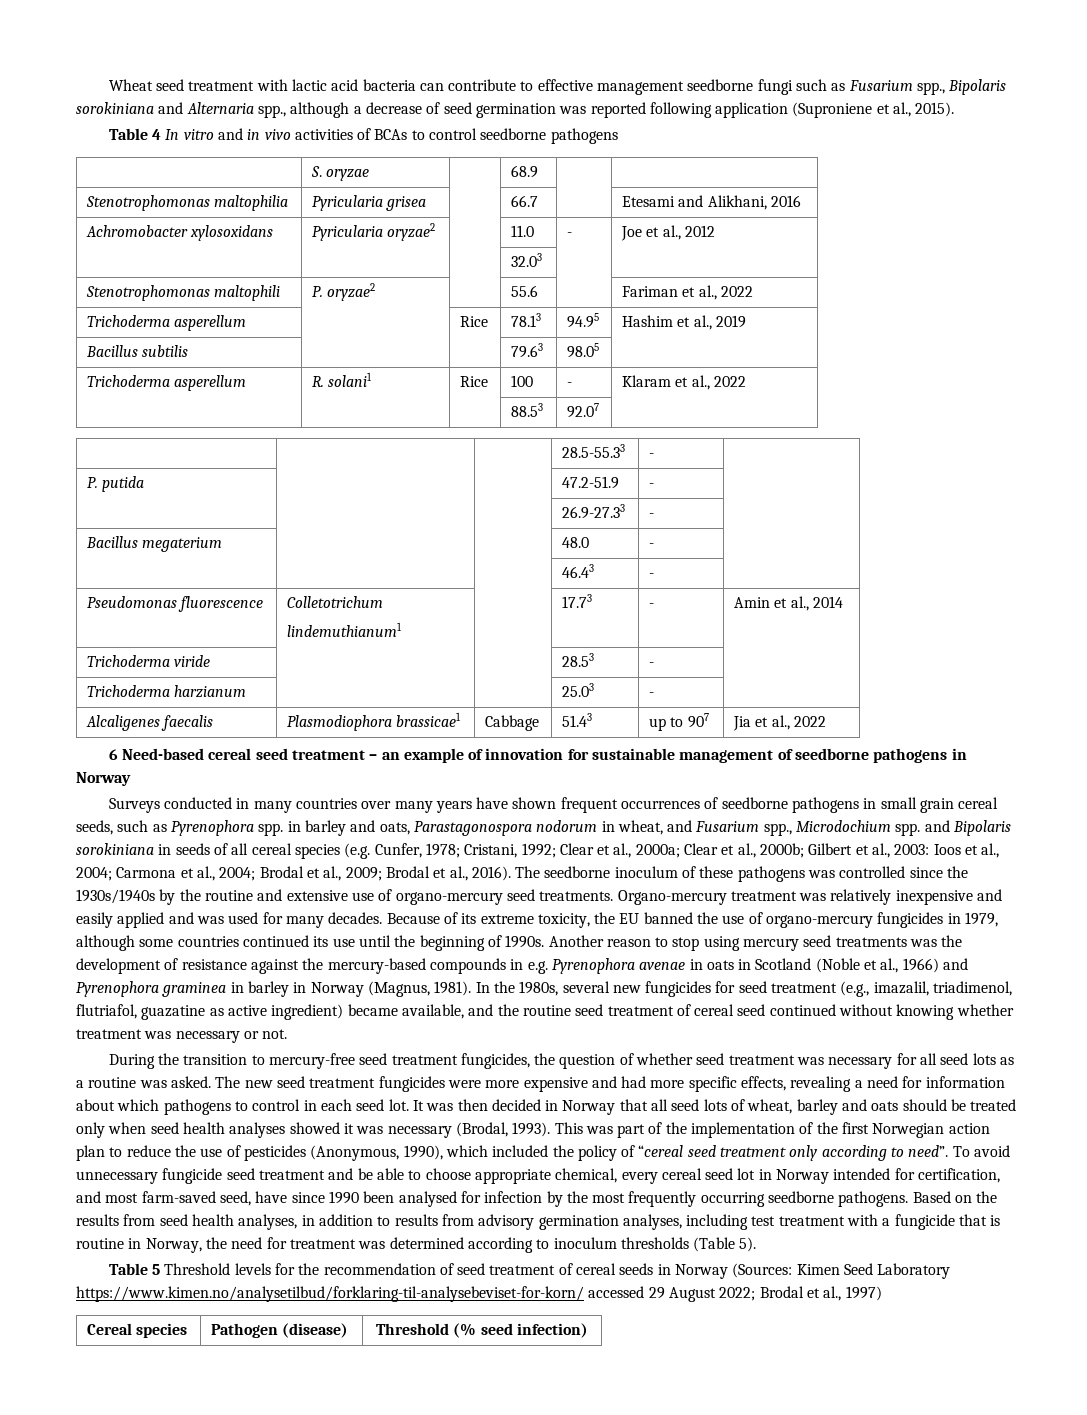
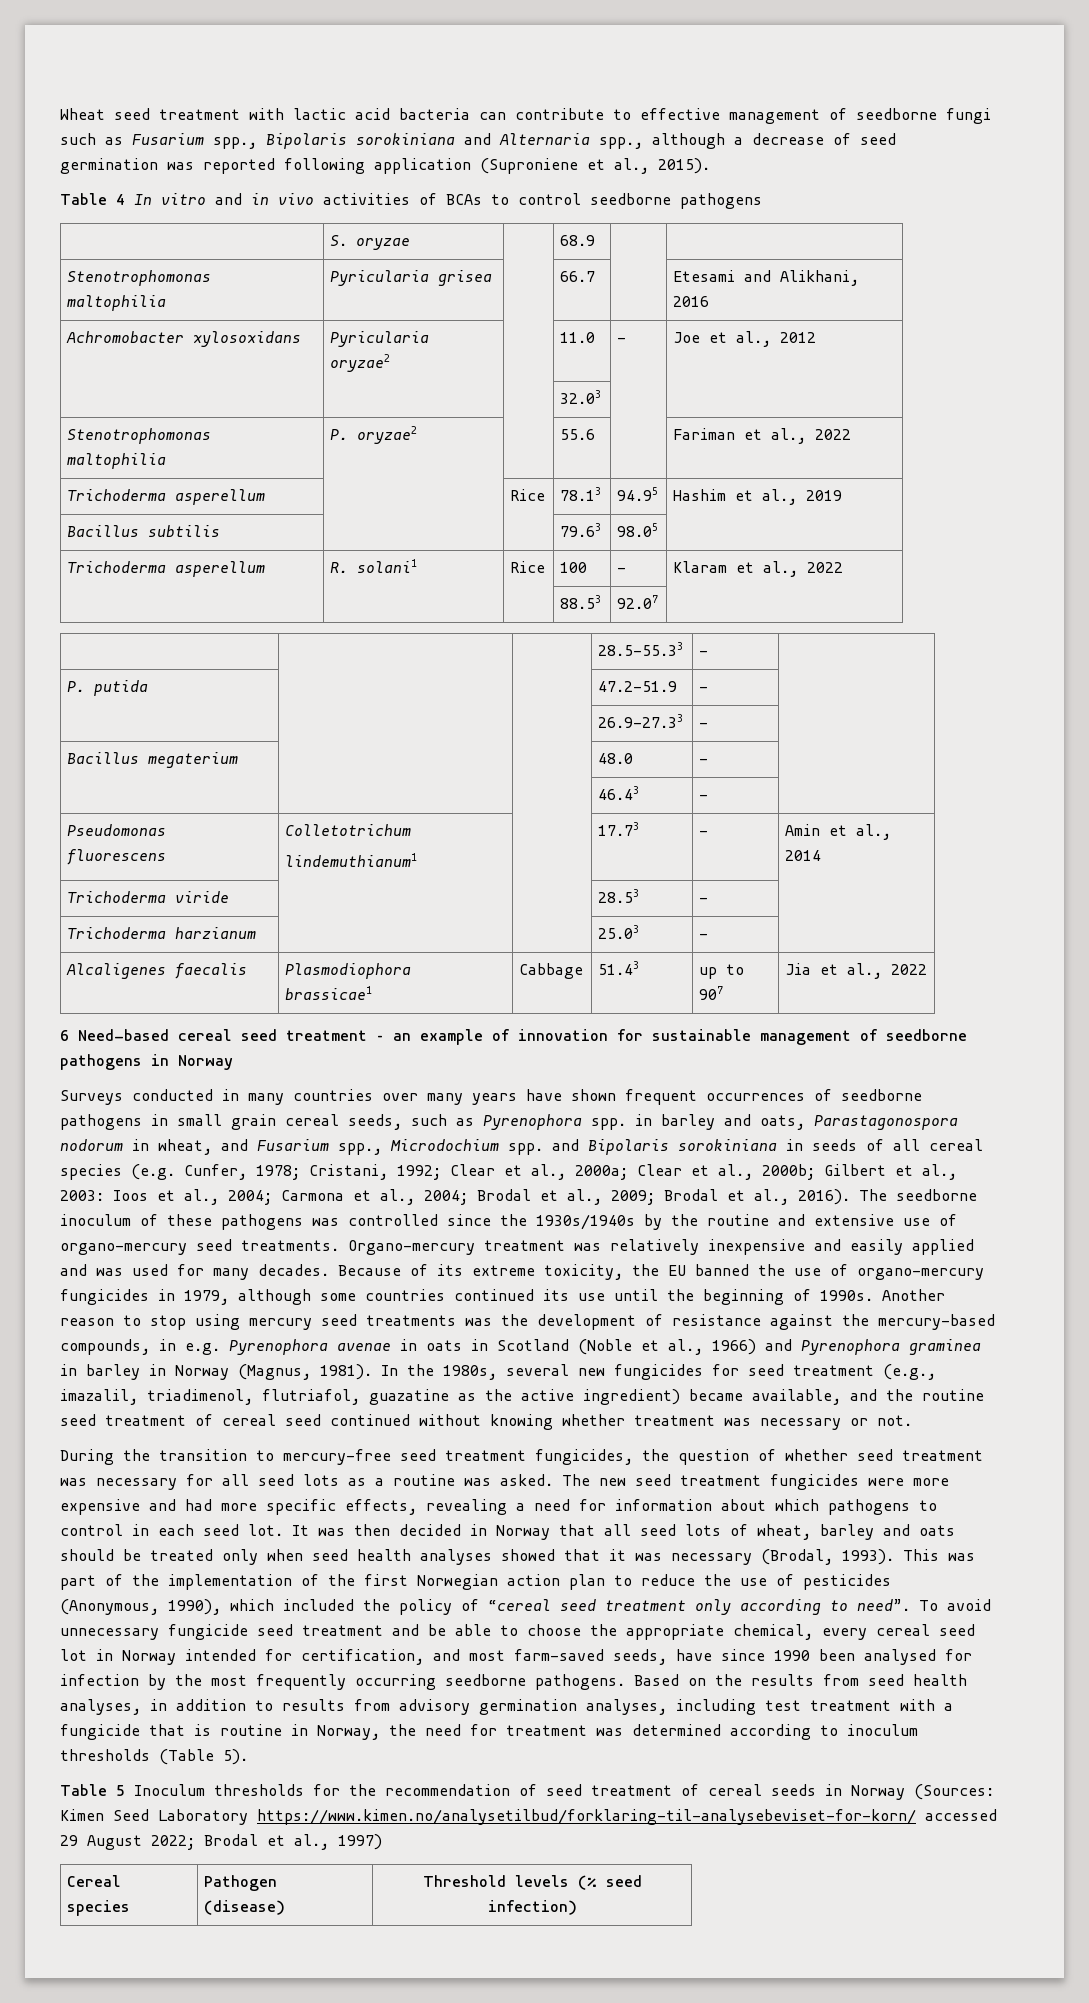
(685, 88) none -> [829,108,847,120] of
[214,285,281,301] maltophili -> [67,453,167,469] maltophilia
[178,596,264,612] fluorescence -> [67,849,167,865] fluorescens
[429,958,506,974] compounds -> [60,1339,150,1355] compounds,
(224, 1012) none -> [485,1389,512,1401] the
(340, 1128) none -> [564,1549,600,1561] that
(471, 1174) none -> [590,1624,617,1636] the
[219,1191,251,1206] seed, -> [613,1649,667,1665] seeds,
[164,1263,271,1275] Threshold levels -> [134,1784,304,1796] Inoculum thresholds
(450, 1329) none -> [514,1875,569,1887] levels

